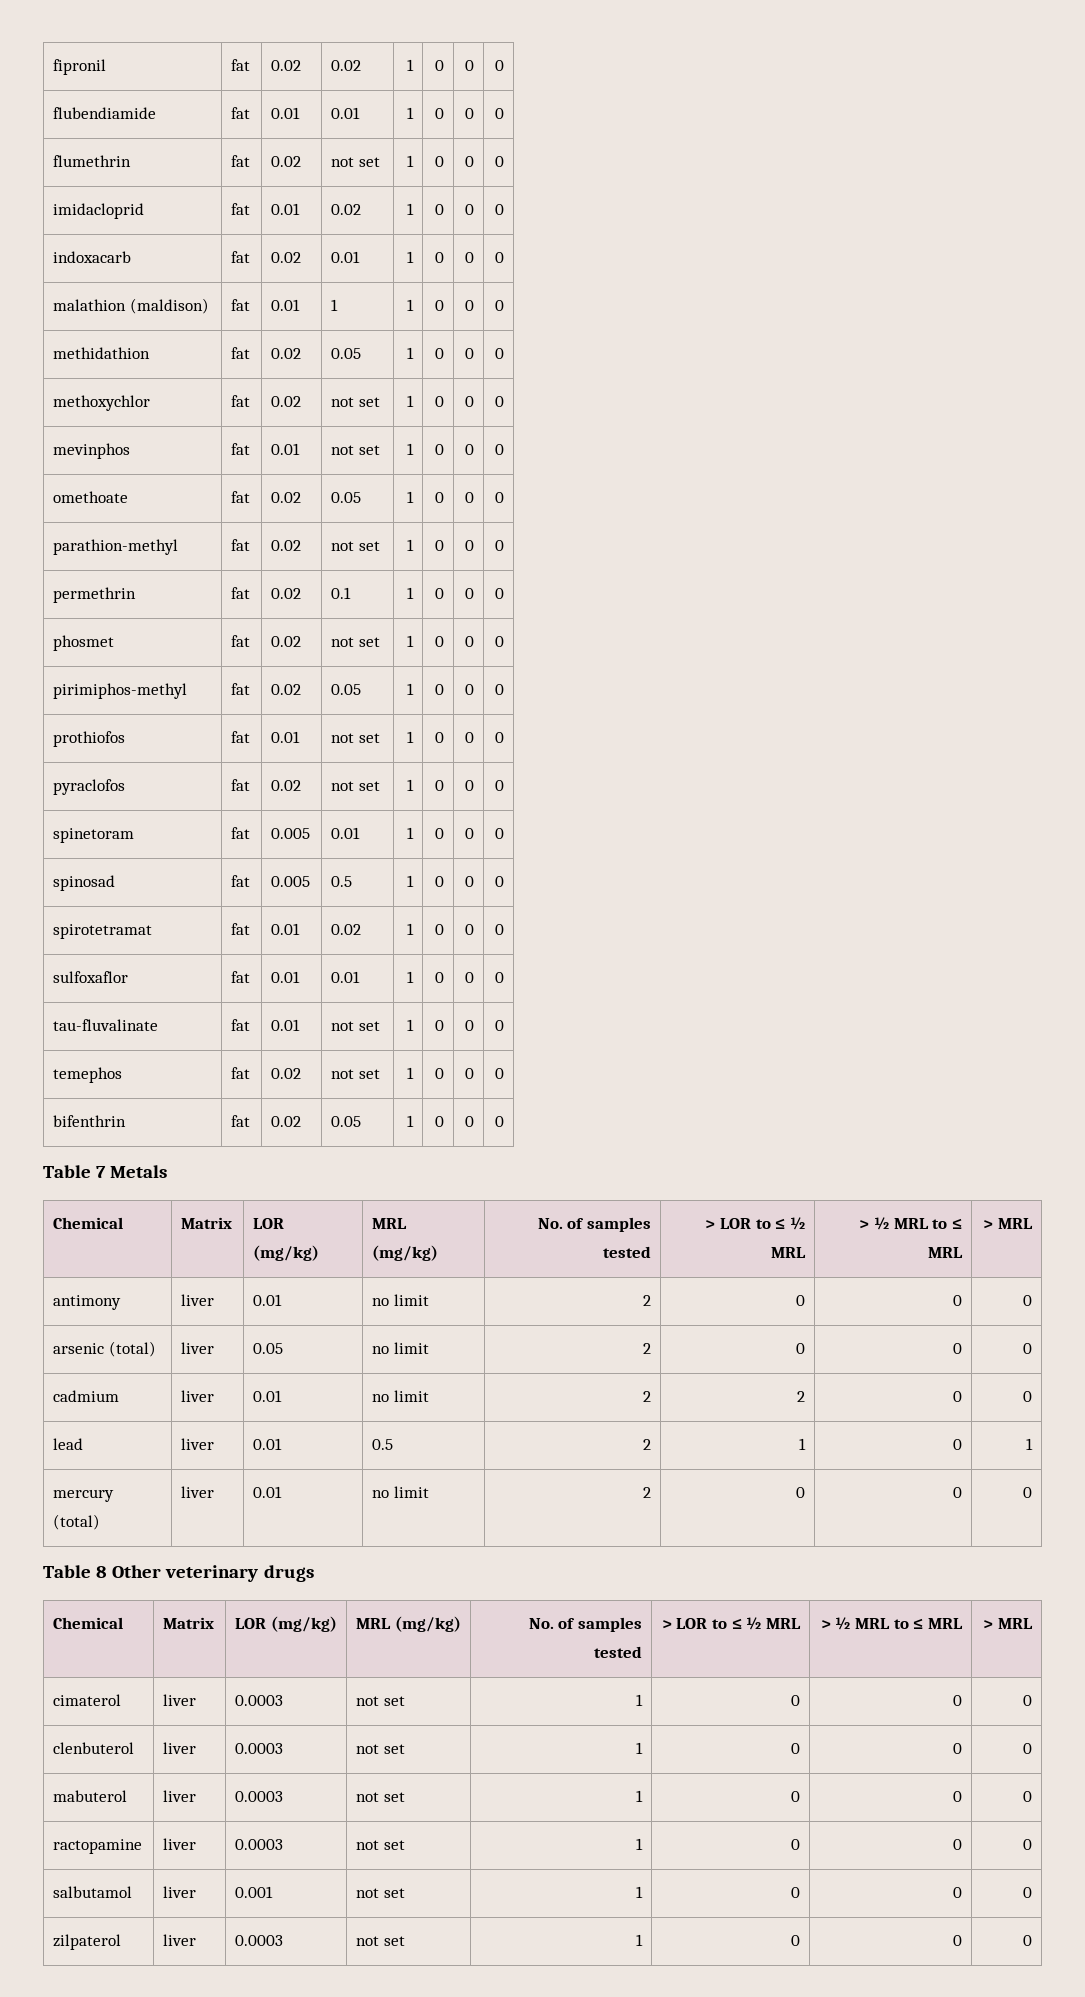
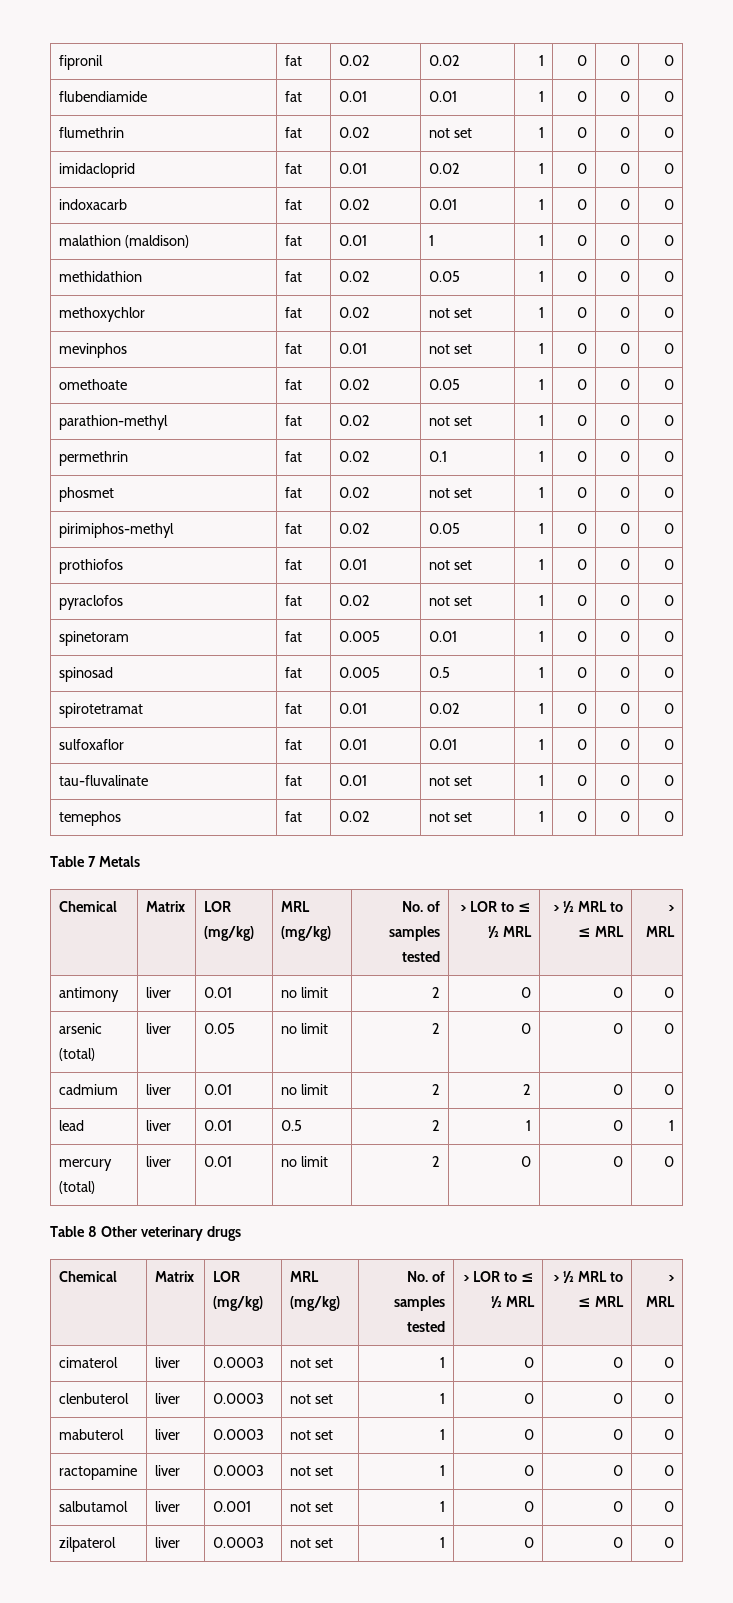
[53,1115,127,1127] [231,1115,251,1127] [271,1116,302,1127] [331,1116,362,1127] [406,1115,414,1127] [434,1116,444,1127] [464,1116,474,1127] [494,1116,504,1127] // bifenthrin | fat | 0.02 | 0.05 | 1 | 0 | 0 | 0 -> (675, 816) none

